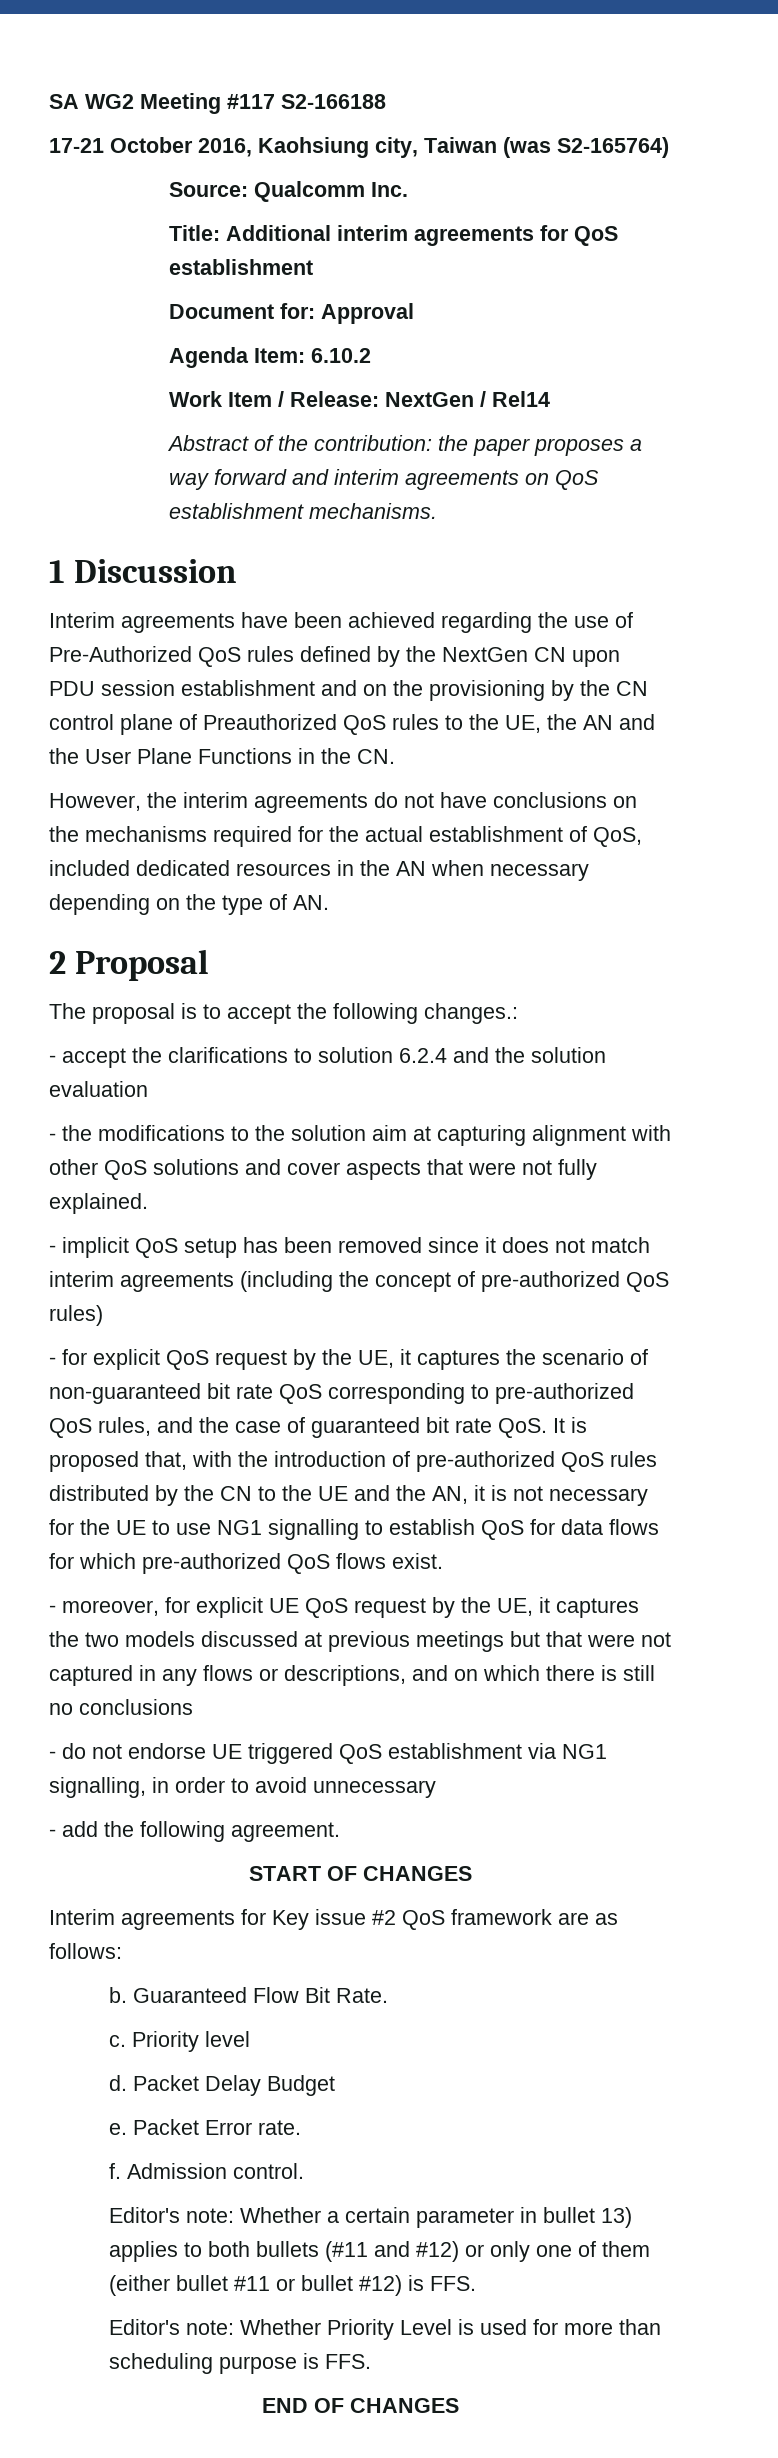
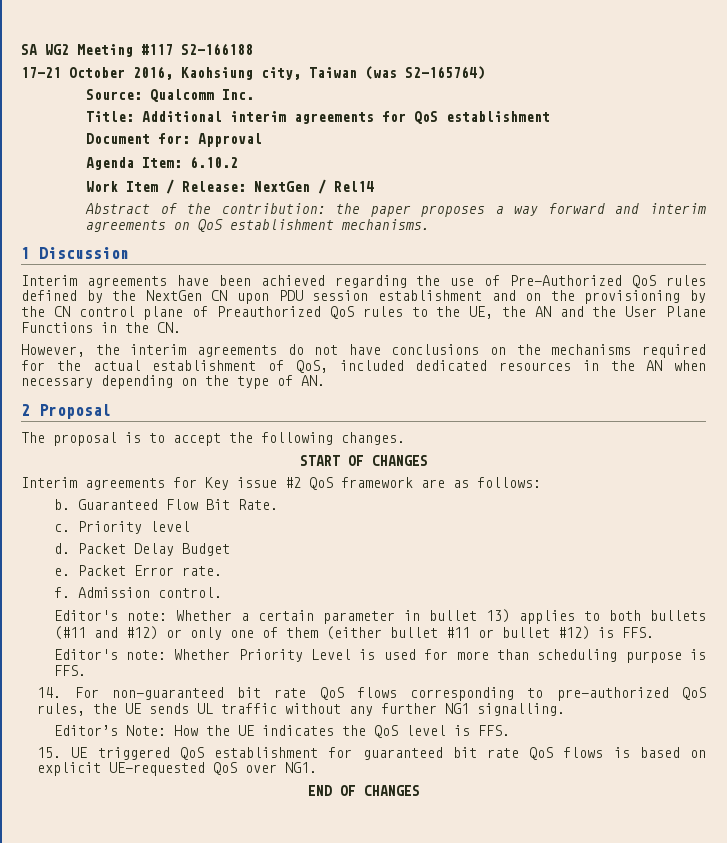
[424,1003,518,1024] [49,1047,606,1068] [49,1081,148,1097] [49,1125,671,1146] [49,1159,597,1180] [49,1193,148,1214] [49,1237,650,1258] [49,1271,669,1292] [49,1305,103,1326] [49,1349,648,1370] [49,1383,634,1404] [49,1417,587,1438] [49,1451,657,1472] [49,1485,648,1506] [49,1519,659,1540] [49,1553,443,1574] [49,1597,639,1618] [49,1631,671,1652] [49,1665,655,1686] [49,1699,193,1715] [49,1743,607,1764] [49,1777,436,1798] [49,1821,340,1842] changes.: // - accept the clarifications to solution 6.2.4 and the solution evaluation // - the modifications to the solution aim at capturing alignment with other QoS solutions and cover aspects that were not fully explained. // - implicit QoS setup has been removed since it does not match interim agreements (including the concept of pre-authorized QoS rules) // - for explicit QoS request by the UE, it captures the scenario of non-guaranteed bit rate QoS corresponding to pre-authorized QoS rules, and the case of guaranteed bit rate QoS. It is proposed that, with the introduction of pre-authorized QoS rules distributed by the CN to the UE and the AN, it is not necessary for the UE to use NG1 signalling to establish QoS for data flows for which pre-authorized QoS flows exist. // - moreover, for explicit UE QoS request by the UE, it captures the two models discussed at previous meetings but that were not captured in any flows or descriptions, and on which there is still no conclusions // - do not endorse UE triggered QoS establishment via NG1 signalling, in order to avoid unnecessary // - add the following agreement. -> [341,432,405,445] changes.
(371, 2361) none -> [37,687,706,701] [37,703,566,716] [53,725,510,738] [37,747,706,760] [37,762,318,776] // 14. For non-guaranteed bit rate QoS flows corresponding to pre-authorized QoS rules, the UE sends UL traffic without any further NG1 signalling. // Editor’s Note: How the UE indicates the QoS level is FFS. // 15. UE triggered QoS establishment for guaranteed bit rate QoS flows is based on explicit UE-requested QoS over NG1.

